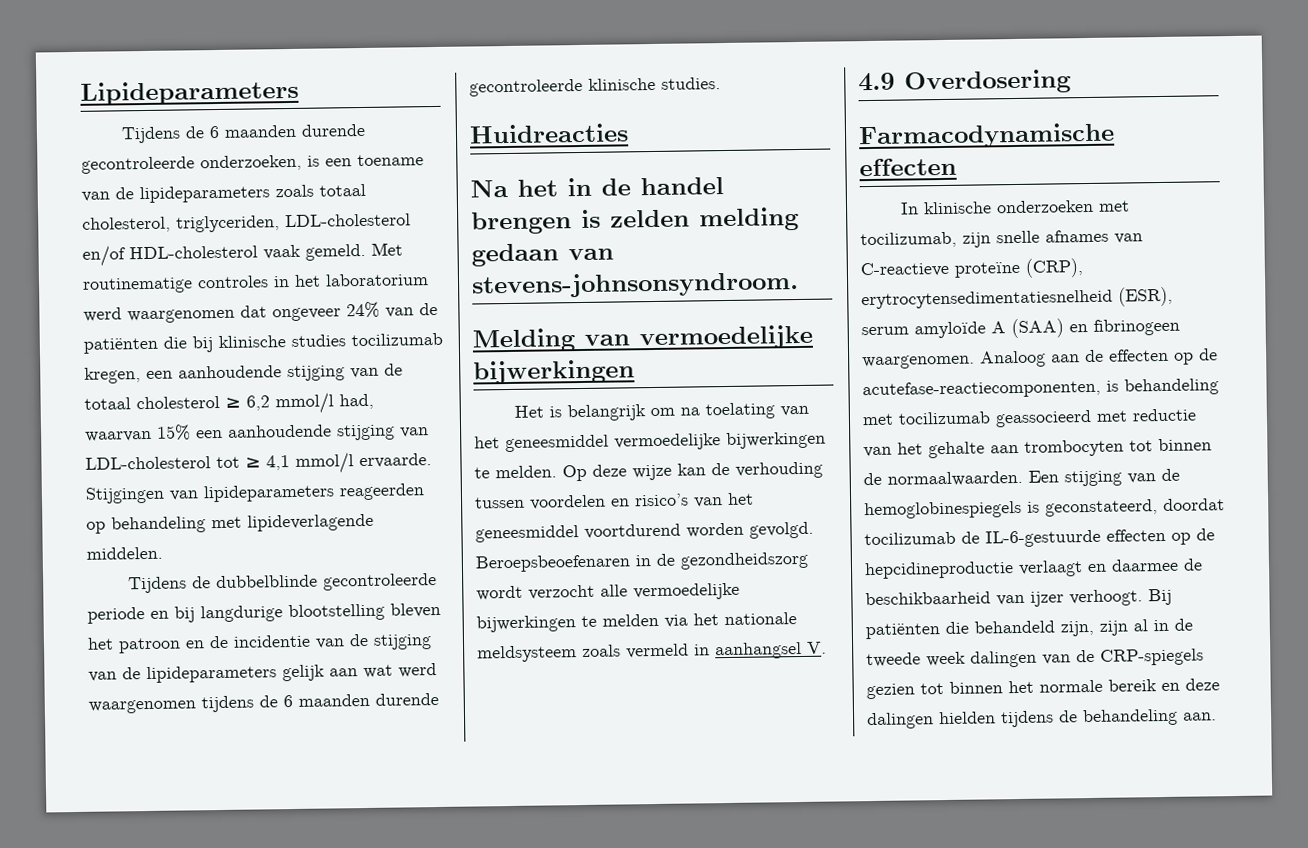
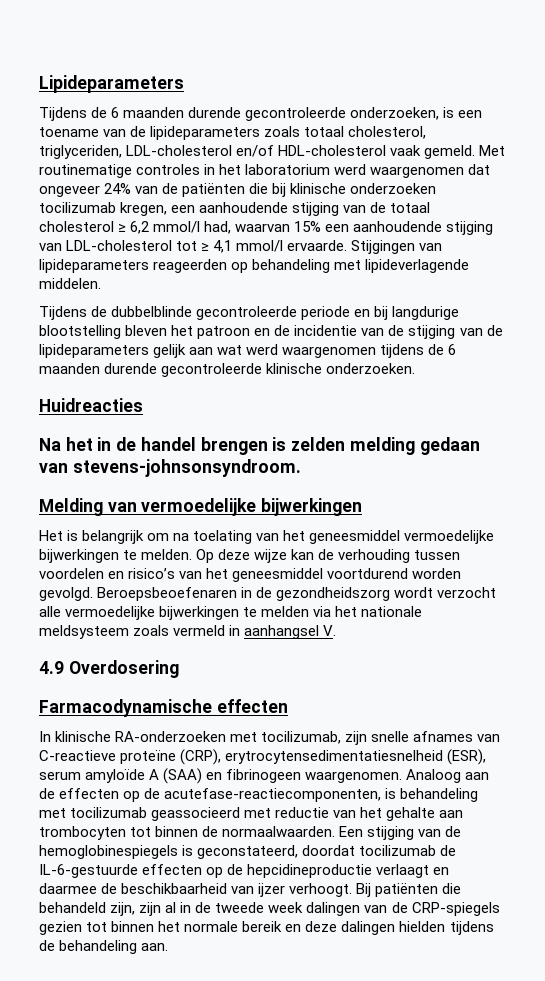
[291,334,346,347] studies -> [350,183,437,194] onderzoeken
[661,77,721,90] studies. -> [326,363,416,374] onderzoeken.
[996,199,1095,214] onderzoeken -> [115,731,227,742] RA-onderzoeken

